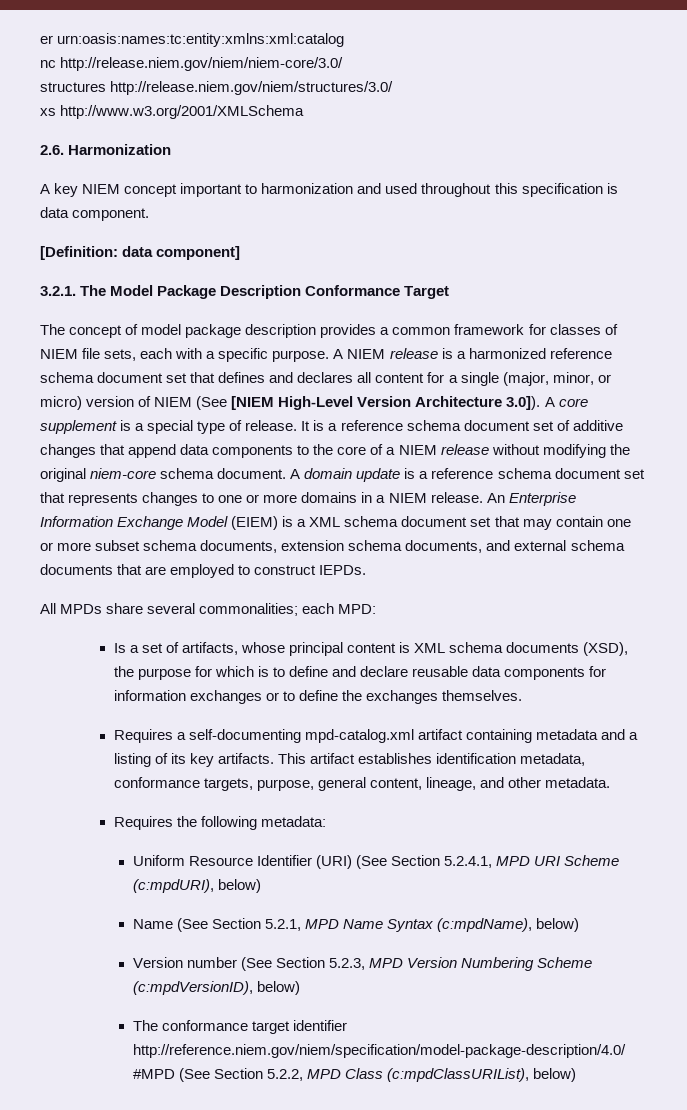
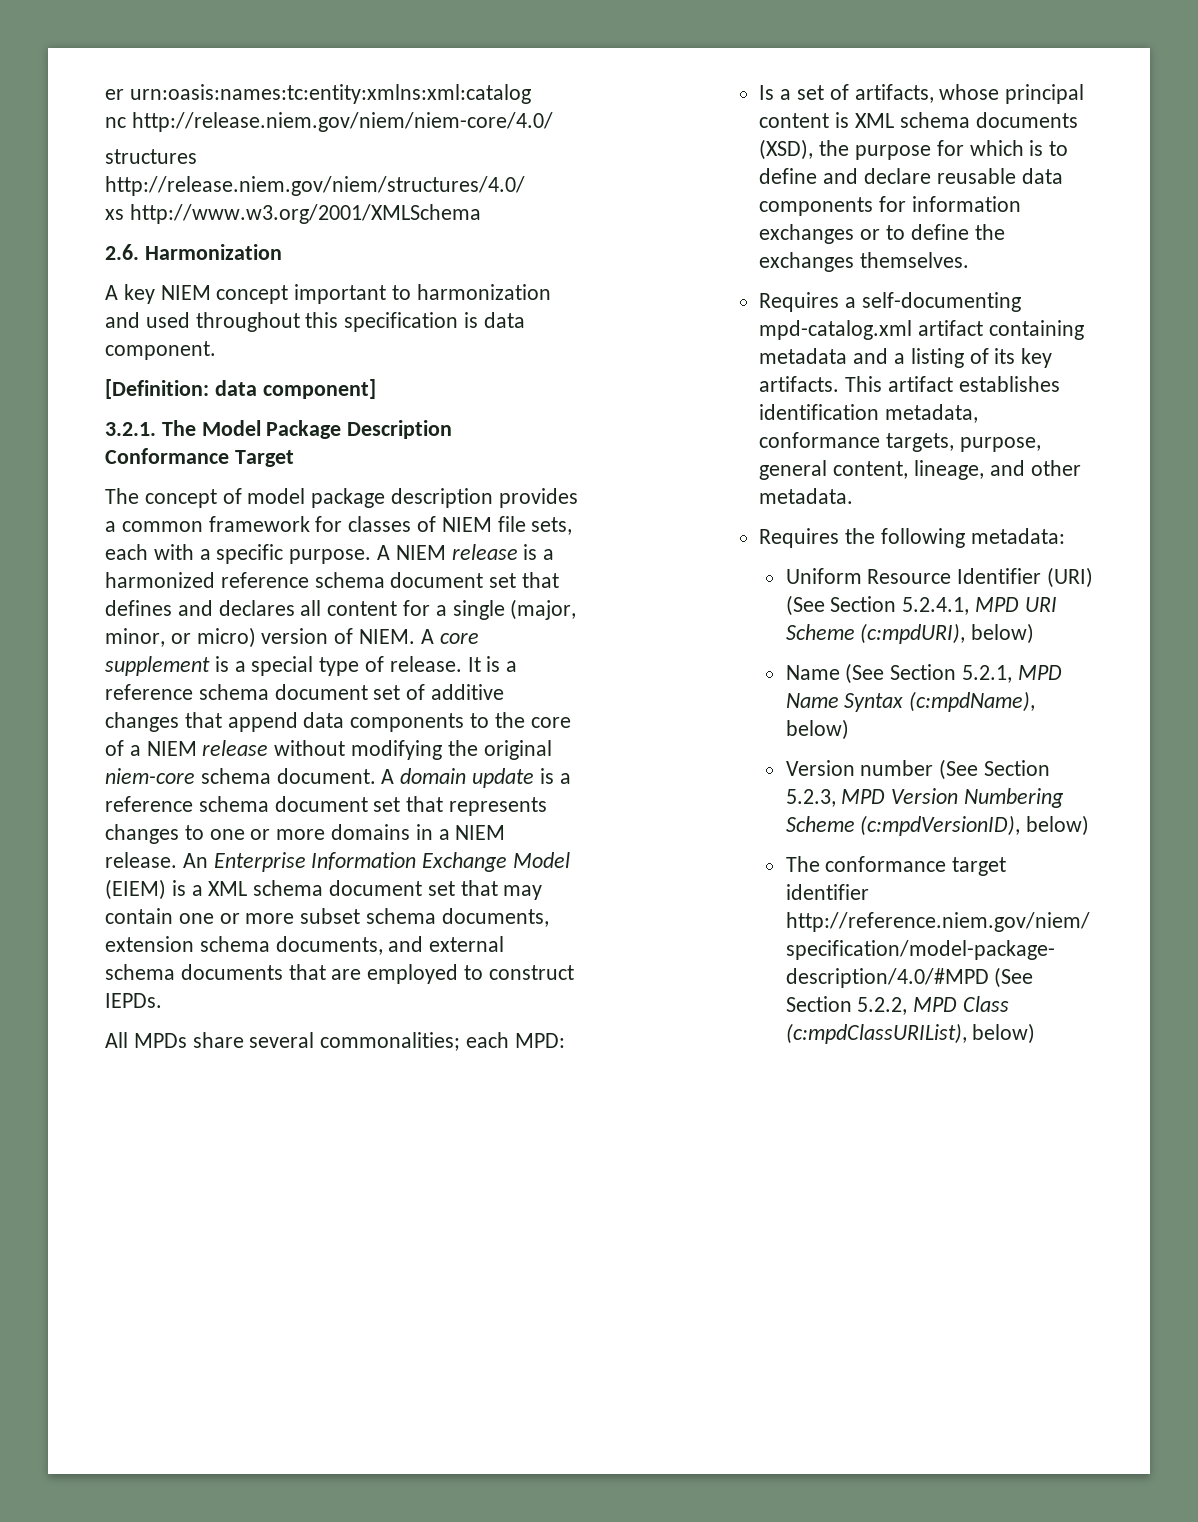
[60,57,344,71] http://release.niem.gov/niem/niem-core/3.0/ -> [131,112,553,132] http://release.niem.gov/niem/niem-core/4.0/
[110,81,394,95] http://release.niem.gov/niem/structures/3.0/ -> [105,176,525,196] http://release.niem.gov/niem/structures/4.0/
[154,396,541,410] NIEM (See [NIEM High-Level Version Architecture 3.0]). -> [359,629,416,644] NIEM.

